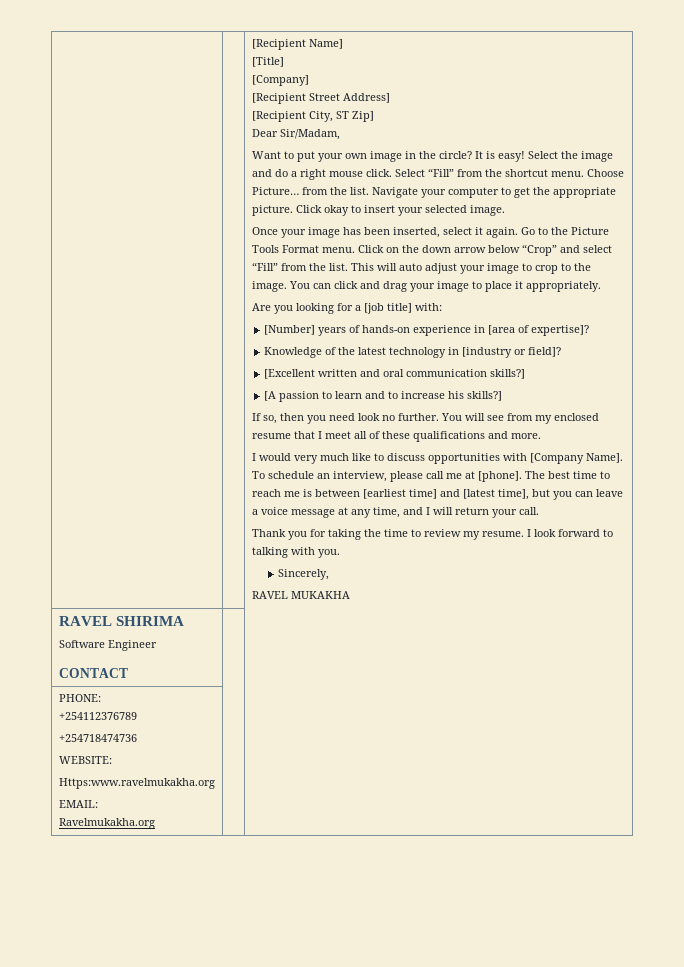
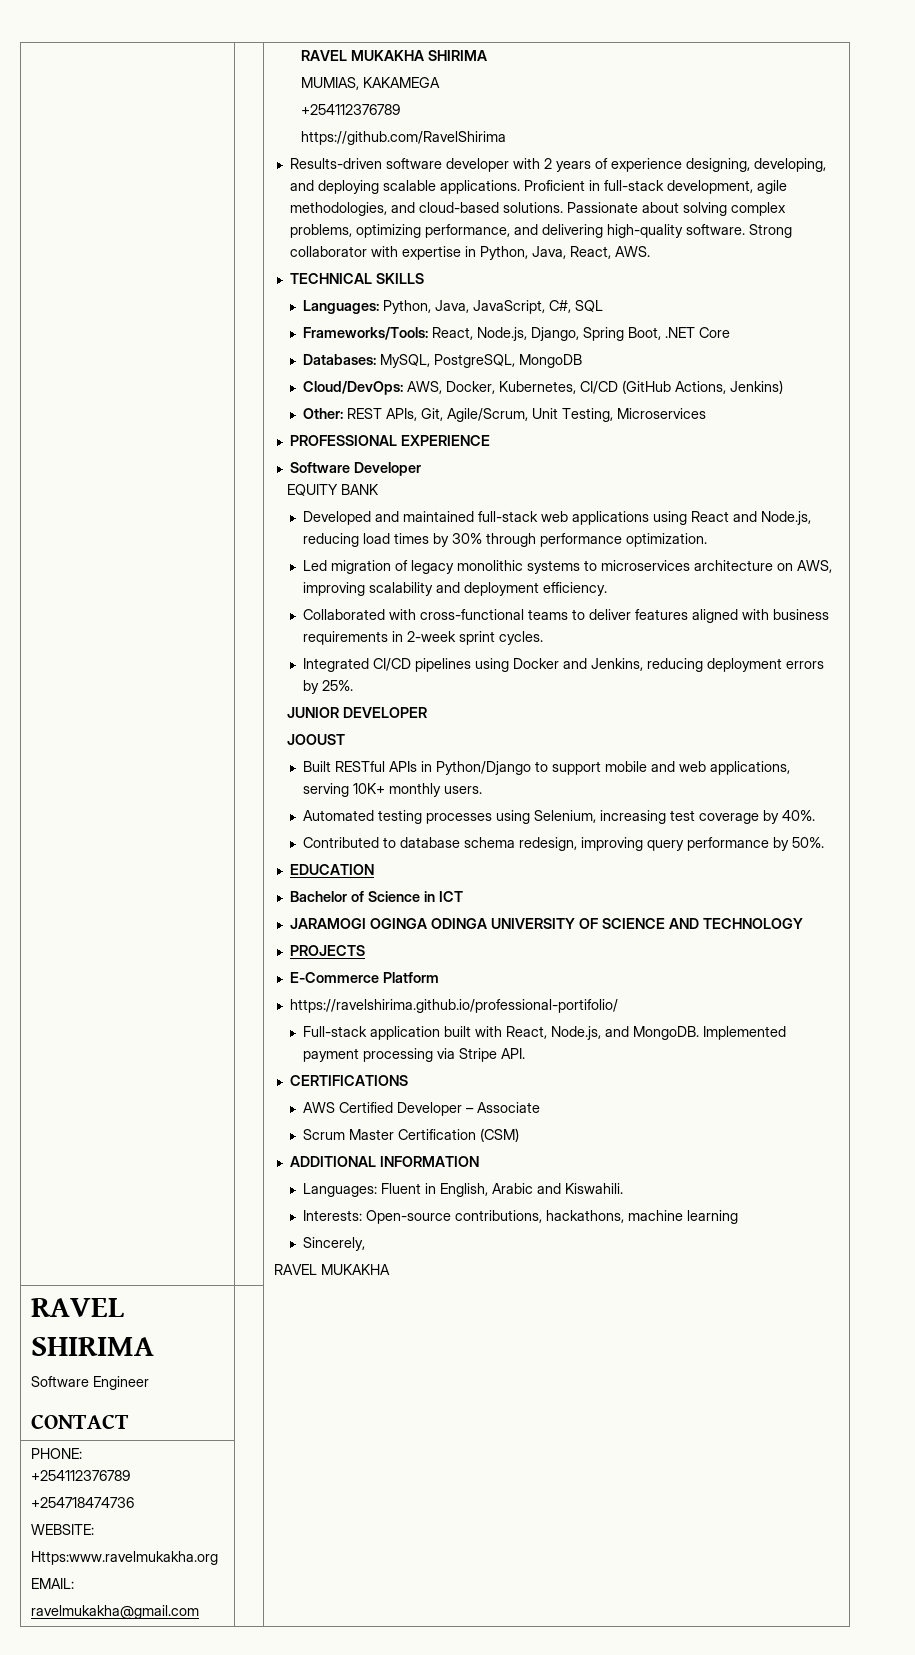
[251,39,343,50] [251,57,284,67] [251,75,309,86] [251,93,390,104] [251,111,374,122] [251,129,340,140] [251,151,613,162] [251,168,624,180] [251,187,616,198] [251,205,505,216] [251,227,609,238] [251,244,612,256] [251,262,591,274] [251,281,601,292] [251,303,442,314] [264,325,590,336] [264,347,562,358] [264,369,526,379] [264,391,503,402] [251,413,599,424] [251,431,541,442] [251,453,623,464] [251,471,610,482] [251,489,623,500] [251,507,539,518] [251,529,613,540] [251,547,340,558] | | [Recipient Name] // [Title] // [Company] // [Recipient Street Address] // [Recipient City, ST Zip] // Dear Sir/Madam, // Want to put your own image in the circle? It is easy! Select the image and do a right mouse click. Select “Fill” from the shortcut menu. Choose Picture… from the list. Navigate your computer to get the appropriate picture. Click okay to insert your selected image. // Once your image has been inserted, select it again. Go to the Picture Tools Format menu. Click on the down arrow below “Crop” and select “Fill” from the list. This will auto adjust your image to crop to the image. You can click and drag your image to place it appropriately. // Are you looking for a [job title] with: // [Number] years of hands-on experience in [area of expertise]? // Knowledge of the latest technology in [industry or field]? // [Excellent written and oral communication skills?] // [A passion to learn and to increase his skills?] // If so, then you need look no further. You will see from my enclosed resume that I meet all of these qualifications and more. // I would very much like to discuss opportunities with [Company Name]. To schedule an interview, please call me at [phone]. The best time to reach me is between [earliest time] and [latest time], but you can leave a voice message at any time, and I will return your call. // Thank you for taking the time to review my resume. I look forward to talking with you. -> [300,50,487,61] [300,77,440,90] [300,104,400,115] [300,131,506,145] [289,158,826,172] [289,180,787,194] [289,202,786,216] [289,224,792,238] [289,246,650,260] [289,273,424,284] [303,300,604,314] [303,327,731,341] [303,354,583,368] [303,380,784,395] [303,408,707,422] [289,435,490,446] [289,462,421,476] [287,484,380,496] [303,511,812,525] [303,533,708,547] [303,560,833,574] [303,582,608,596] [303,609,830,623] [303,631,544,645] [303,658,825,672] [303,680,354,694] [287,707,428,718] [287,734,346,745] [303,761,791,775] [303,783,483,797] [303,810,816,824] [303,837,825,851] [289,864,374,875] [289,891,463,902] [289,918,803,929] [289,945,365,956] [289,972,439,983] [289,999,618,1013] [303,1026,787,1040] [303,1048,526,1062] [289,1075,408,1086] [303,1102,541,1116] [303,1128,520,1142] [289,1156,479,1167] [303,1183,624,1197] [303,1210,739,1224] | | RAVEL MUKAKHA SHIRIMA // MUMIAS, KAKAMEGA // +254112376789 // https://github.com/RavelShirima // Results-driven software developer with 2 years of experience designing, developing, and deploying scalable applications. Proficient in full-stack development, agile methodologies, and cloud-based solutions. Passionate about solving complex problems, optimizing performance, and delivering high-quality software. Strong collaborator with expertise in Python, Java, React, AWS. // TECHNICAL SKILLS // Languages: Python, Java, JavaScript, C#, SQL // Frameworks/Tools: React, Node.js, Django, Spring Boot, .NET Core // Databases: MySQL, PostgreSQL, MongoDB // Cloud/DevOps: AWS, Docker, Kubernetes, CI/CD (GitHub Actions, Jenkins) // Other: REST APIs, Git, Agile/Scrum, Unit Testing, Microservices // PROFESSIONAL EXPERIENCE // Software Developer // EQUITY BANK // Developed and maintained full-stack web applications using React and Node.js, reducing load times by 30% through performance optimization. // Led migration of legacy monolithic systems to microservices architecture on AWS, improving scalability and deployment efficiency. // Collaborated with cross-functional teams to deliver features aligned with business requirements in 2-week sprint cycles. // Integrated CI/CD pipelines using Docker and Jenkins, reducing deployment errors by 25%. // JUNIOR DEVELOPER // JOOUST // Built RESTful APIs in Python/Django to support mobile and web applications, serving 10K+ monthly users. // Automated testing processes using Selenium, increasing test coverage by 40%. // Contributed to database schema redesign, improving query performance by 50%. // EDUCATION // Bachelor of Science in ICT // JARAMOGI OGINGA ODINGA UNIVERSITY OF SCIENCE AND TECHNOLOGY // PROJECTS // E-Commerce Platform // https://ravelshirima.github.io/professional-portifolio/ // Full-stack application built with React, Node.js, and MongoDB. Implemented payment processing via Stripe API. // CERTIFICATIONS // AWS Certified Developer – Associate // Scrum Master Certification (CSM) // ADDITIONAL INFORMATION // Languages: Fluent in English, Arabic and Kiswahili. // Interests: Open-source contributions, hackathons, machine learning
[58,818,155,829] Ravelmukakha.org -> [30,1605,199,1619] ravelmukakha@gmail.com

